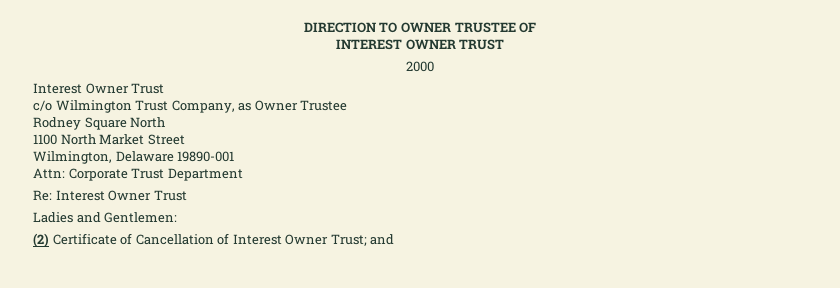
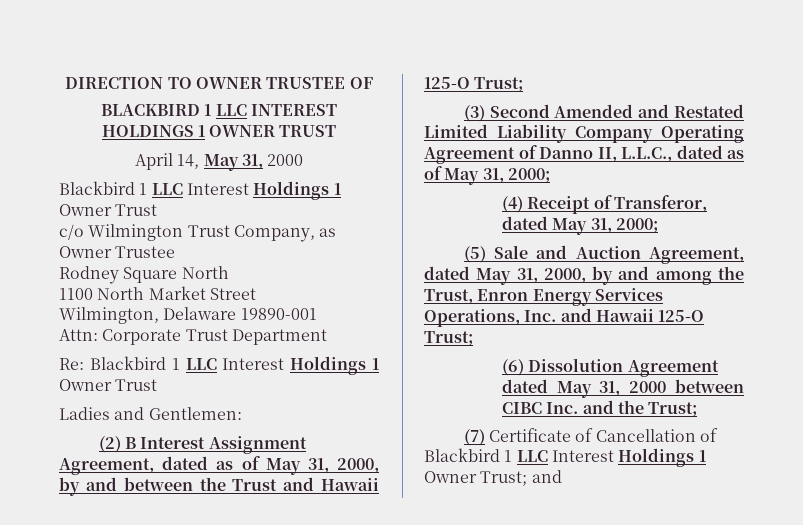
[335,39,505,50] [406,61,434,72] [33,83,82,94] INTEREST OWNER TRUST // 2000 // Interest -> [101,104,337,116] [101,125,337,137] [134,153,304,171] [59,181,341,200] BLACKBIRD 1 LLC INTEREST HOLDINGS 1 OWNER TRUST // April 14, May 31, 2000 // Blackbird 1 LLC Interest Holdings 1
[55,190,105,201] Interest -> [89,356,380,375] Blackbird 1 LLC Interest Holdings 1
[52,233,282,245] Certificate of Cancellation of Interest -> [125,436,307,454] [59,456,379,475] [59,477,379,496] [424,77,524,92] [463,104,744,122] [424,124,744,143] [424,145,744,164] [424,166,550,185] [501,195,707,214] [501,216,658,235] [463,245,744,264] [424,266,744,285] [424,288,663,306] [424,308,705,327] [424,331,473,346] [501,358,719,377] [501,379,744,398] [501,400,698,417] [463,428,719,446] [424,448,706,467] B Interest Assignment Agreement, dated as of May 31, 2000, by and between the Trust and Hawaii 125-O Trust; // (3) Second Amended and Restated Limited Liability Company Operating Agreement of Danno II, L.L.C., dated as of May 31, 2000; // (4) Receipt of Transferor, dated May 31, 2000; // (5) Sale and Auction Agreement, dated May 31, 2000, by and among the Trust, Enron Energy Services Operations, Inc. and Hawaii 125-O Trust; // (6) Dissolution Agreement dated May 31, 2000 between CIBC Inc. and the Trust; // (7) Certificate of Cancellation of Blackbird 1 LLC Interest Holdings 1

